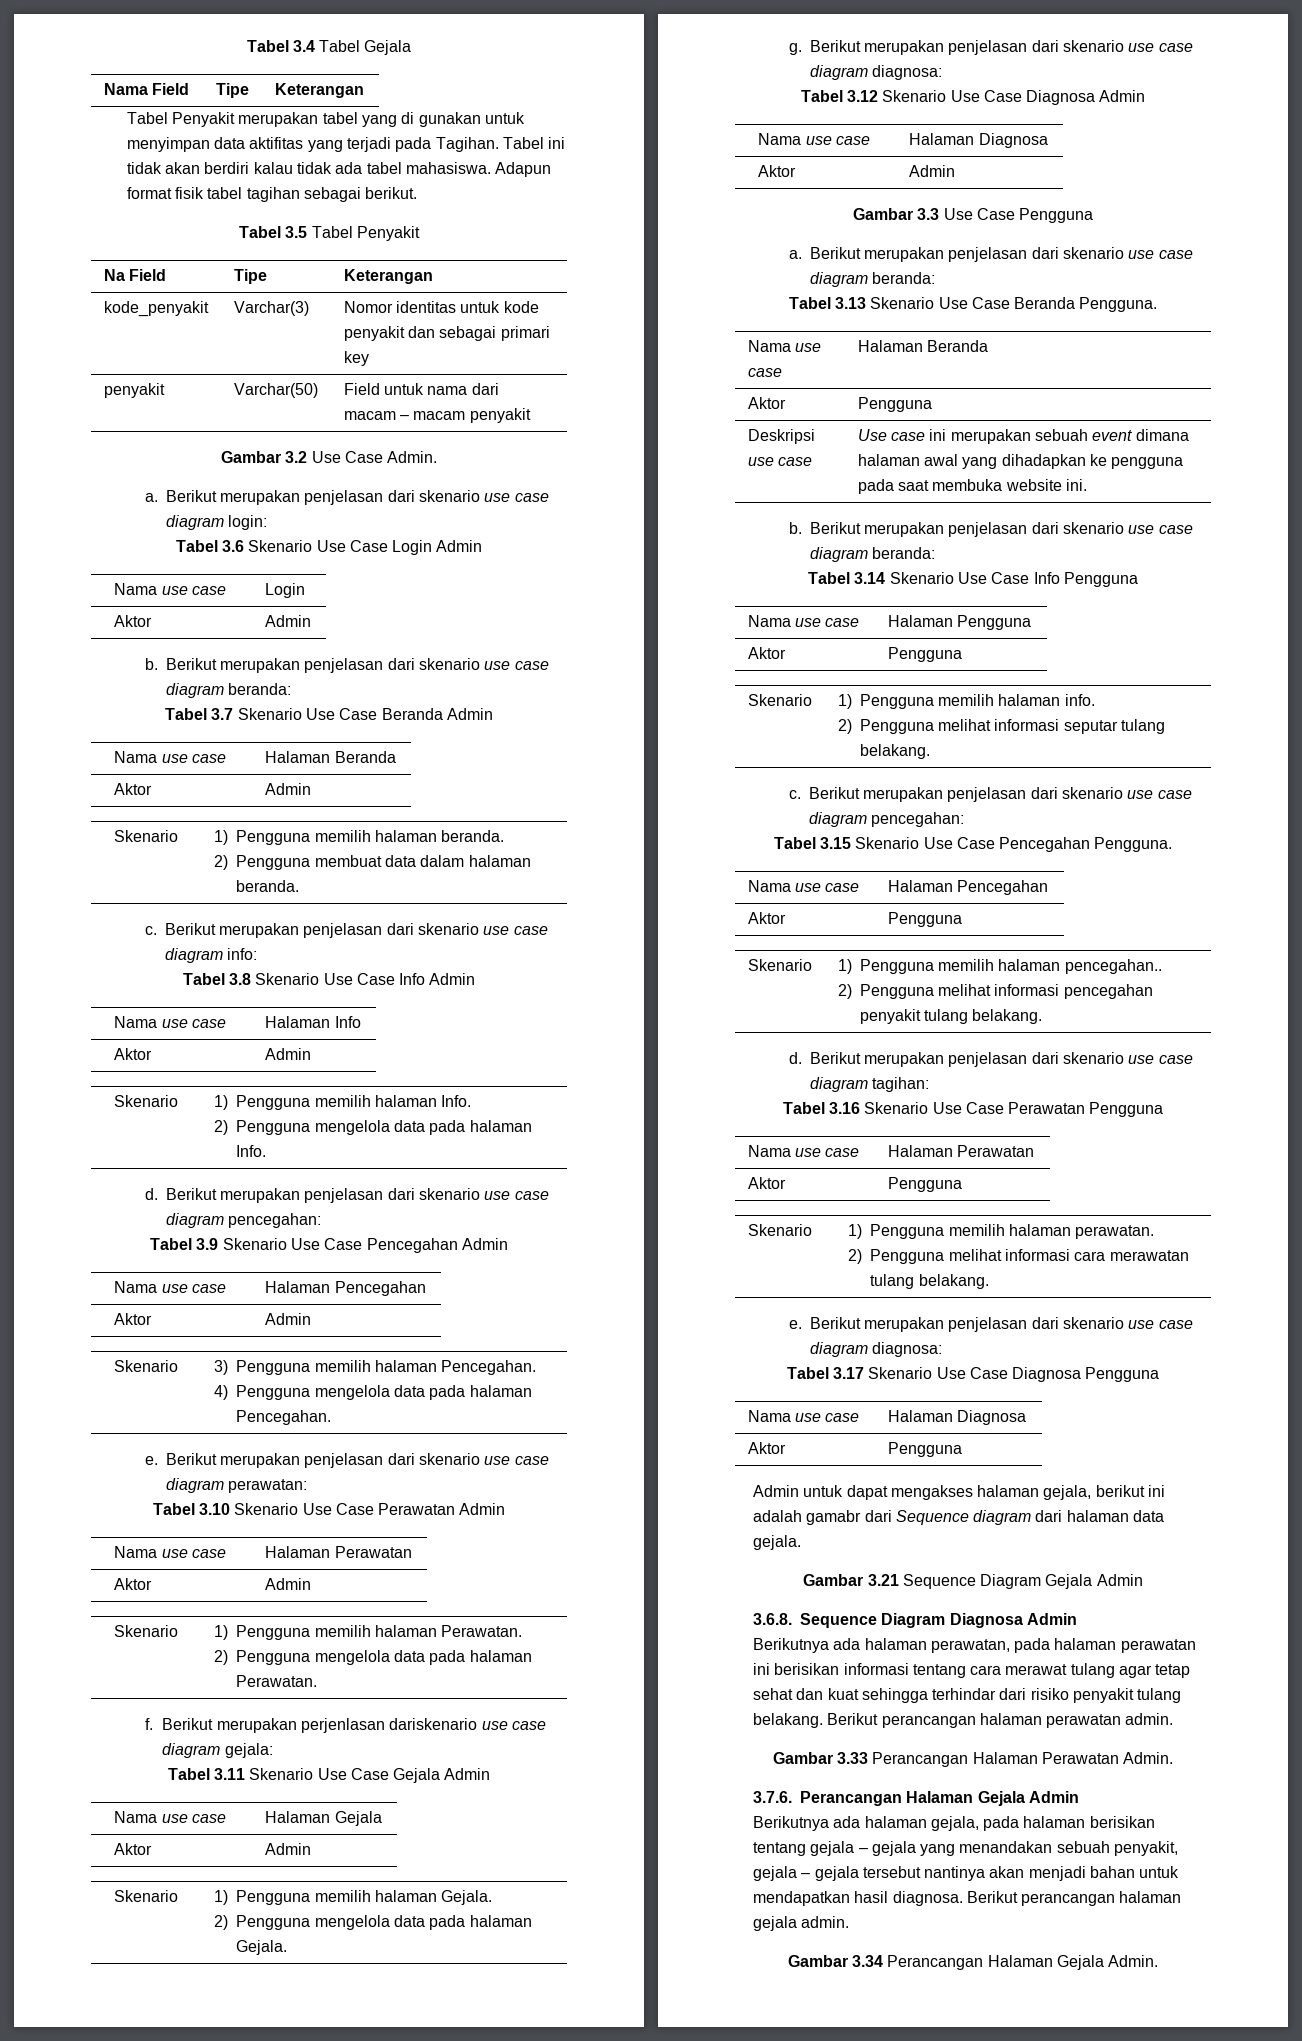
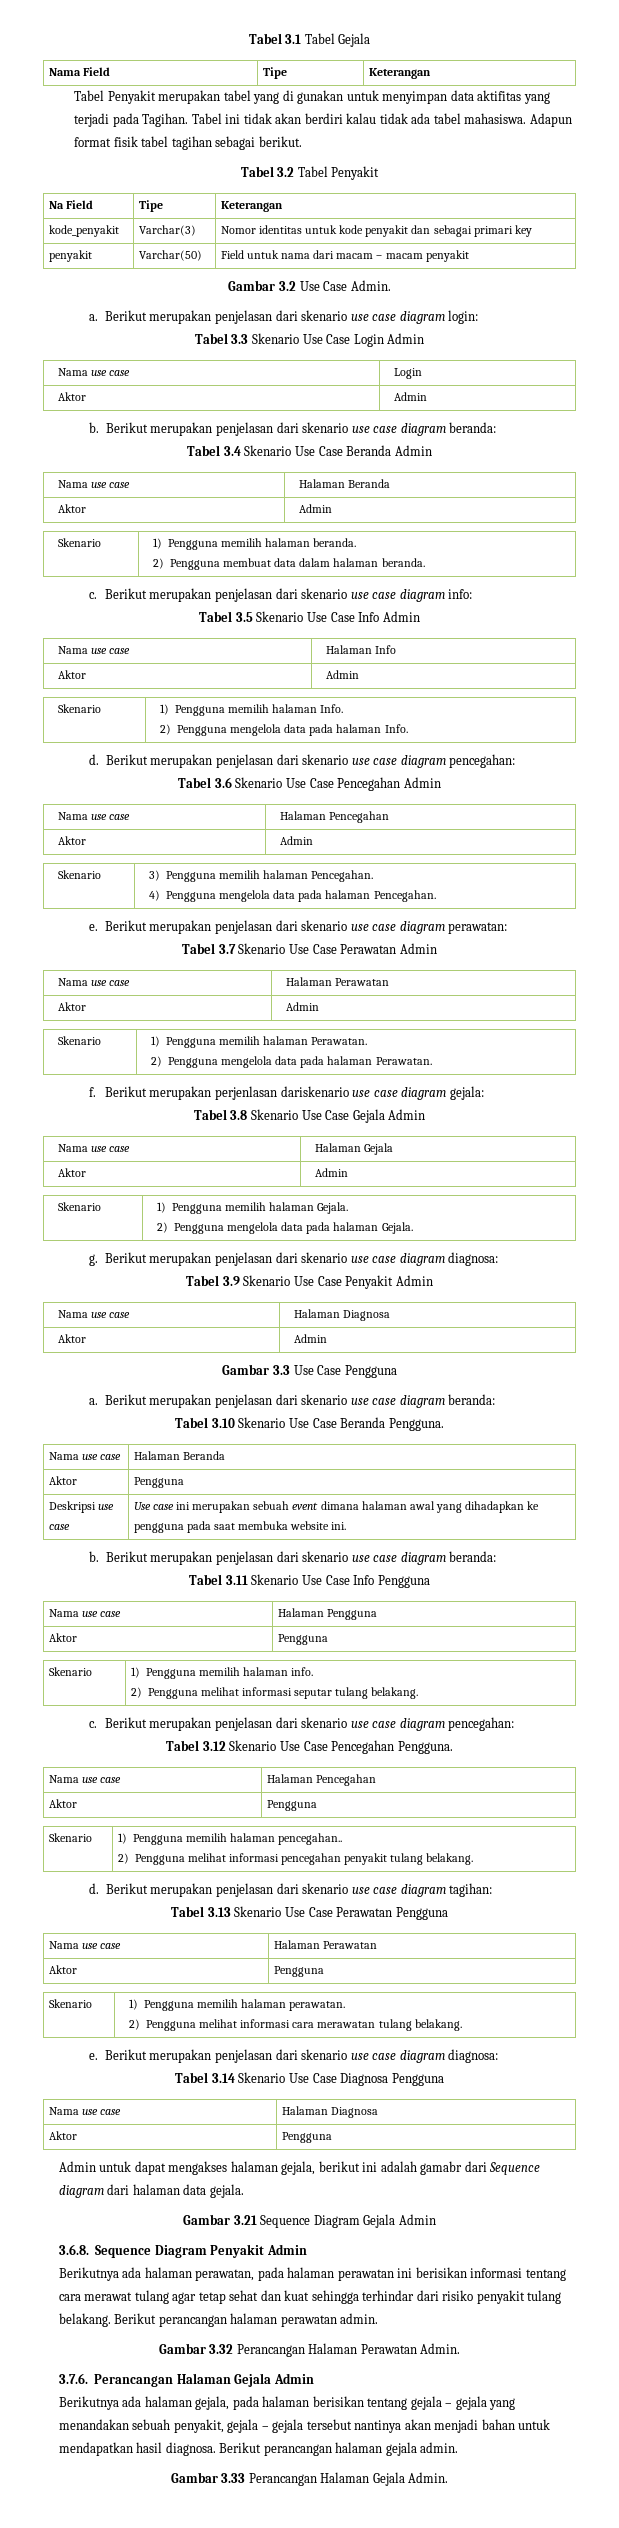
[246,40,315,52] Tabel 3.4 -> [248,33,302,44] Tabel 3.1
[285,226,308,238] 3.5 -> [277,167,295,177] 3.2
[221,540,244,552] 3.6 -> [231,334,249,344] 3.3
[211,708,234,720] 3.7 -> [223,446,241,456] 3.4
[228,973,251,985] 3.8 -> [235,612,253,622] 3.5
[196,1238,219,1250] 3.9 -> [214,777,232,788] 3.6
[198,1503,230,1515] 3.10 -> [218,944,236,954] 3.7
[213,1768,245,1780] 3.11 -> [230,1110,248,1120] 3.8
[846,90,1096,105] 3.12 Skenario Use Case Diagnosa -> [222,1275,394,1289] 3.9 Skenario Use Case Penyakit
[834,297,866,309] 3.13 -> [211,1418,235,1428] 3.10
[854,572,886,584] 3.14 -> [225,1575,248,1585] 3.11
[819,837,851,849] 3.15 -> [202,1741,226,1751] 3.12
[828,1102,860,1114] 3.16 -> [207,1907,231,1917] 3.13
[832,1367,864,1379] 3.17 -> [211,2073,235,2083] 3.14
[949,1613,1023,1628] Diagnosa -> [210,2244,265,2258] Penyakit
[837,1752,869,1764] 3.33 -> [209,2344,234,2354] 3.32
[852,1955,884,1967] 3.34 -> [221,2473,246,2483] 3.33

